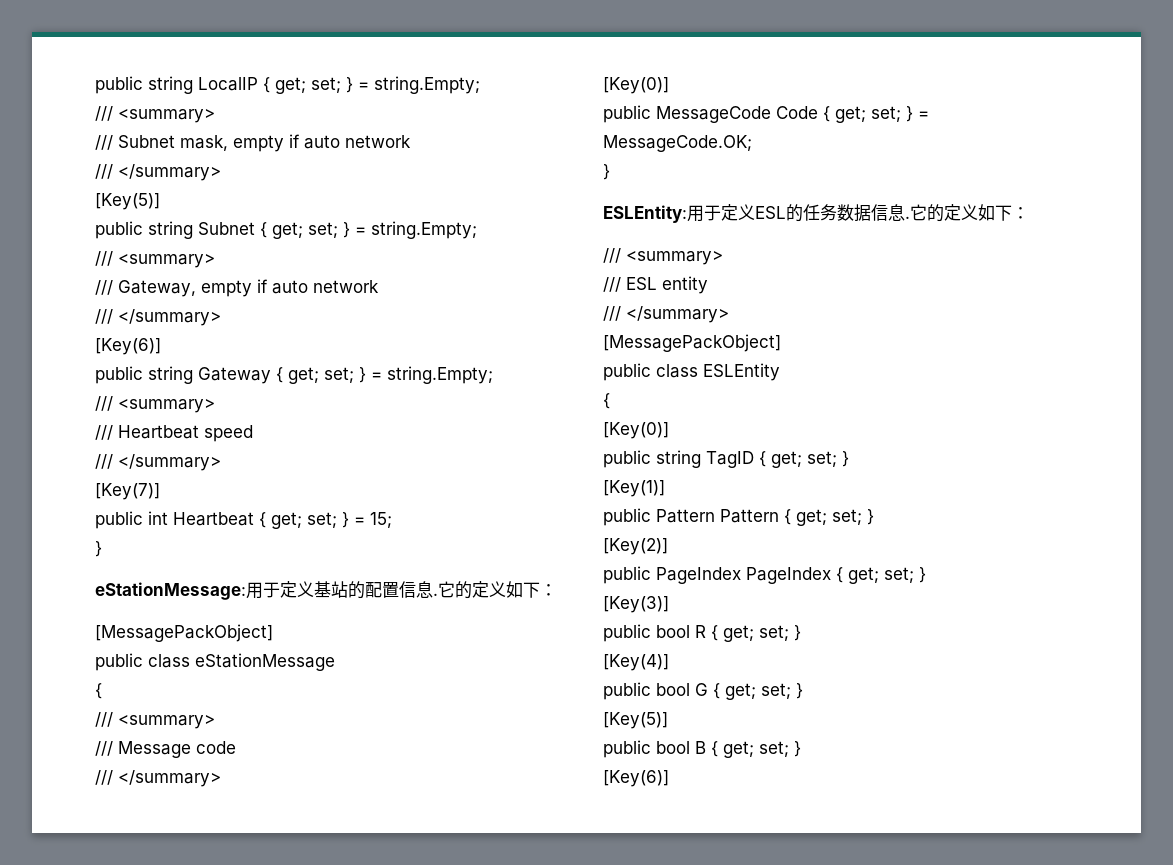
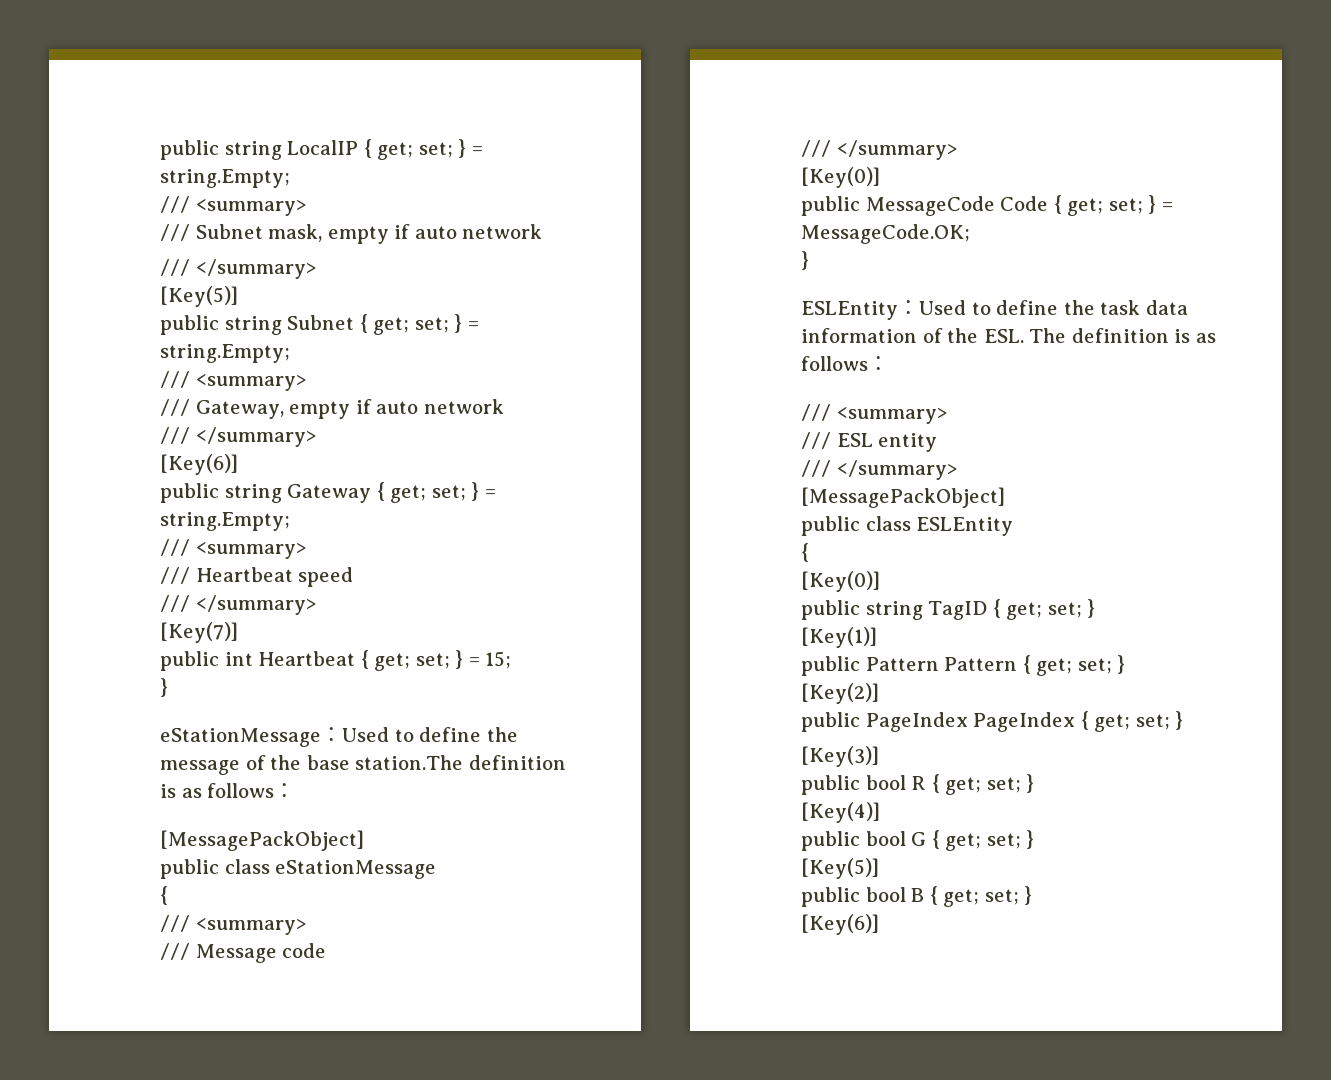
[95,581,540,600] eStationMessage:用于定义基站的配置信息.它的定义如下 -> [160,727,518,747] [160,755,566,775] [160,783,275,798] eStationMessage：Used to define the message of the base station.The definition is as follows
[603,204,1012,223] ESLEntity:用于定义ESL的任务数据信息.它的定义如下 -> [801,300,1188,320] [801,328,1216,343] [801,356,868,371] ESLEntity：Used to define the task data information of the ESL. The definition is as follows

